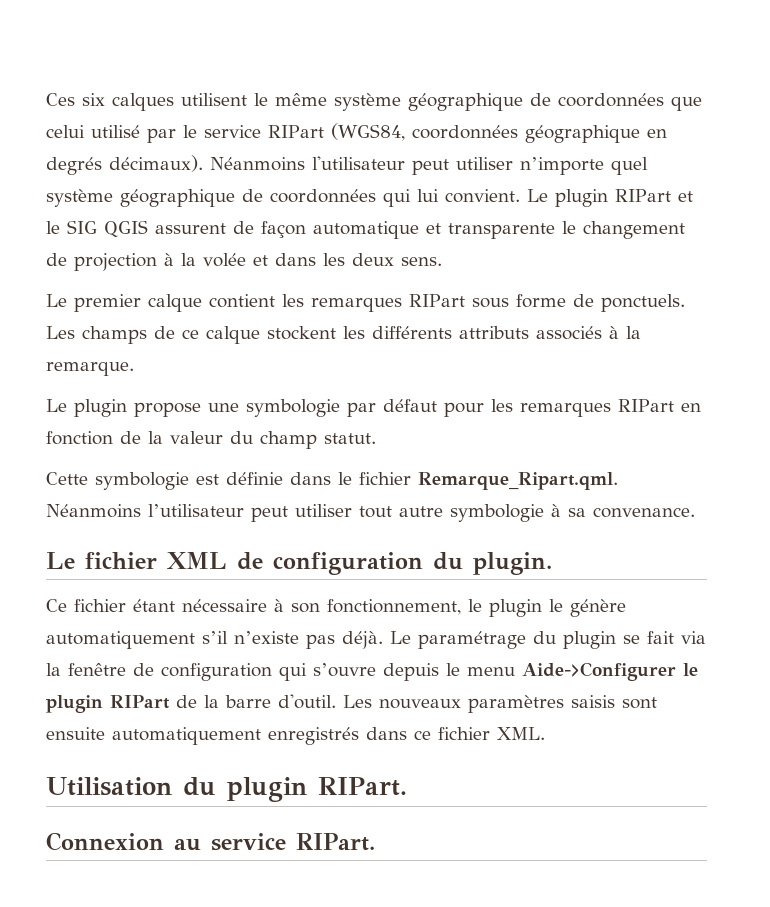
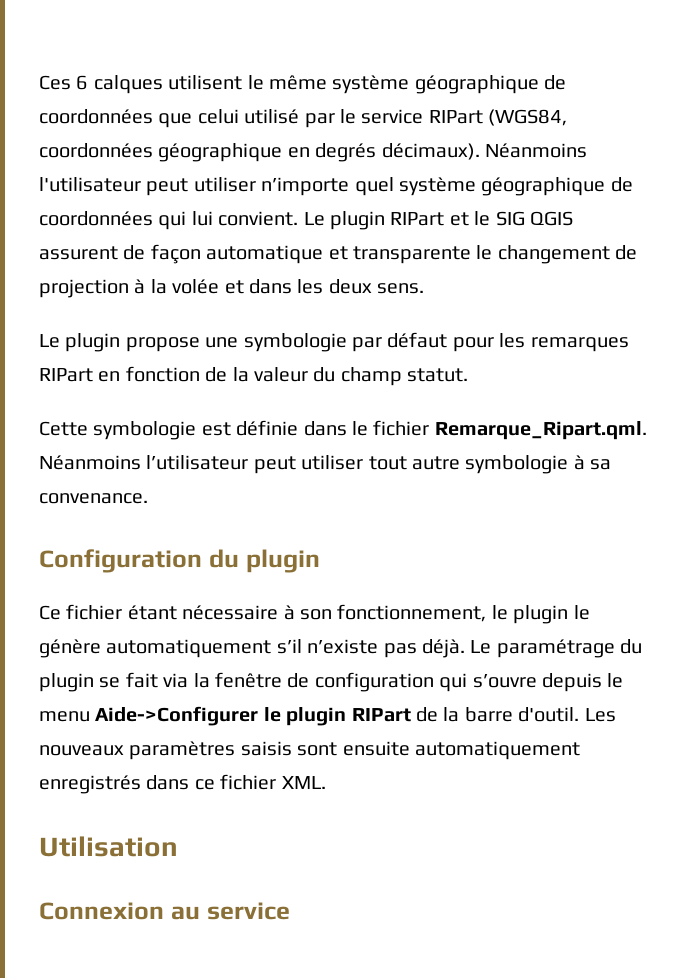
[82,93,105,106] six -> [76,75,89,90] 6
[46,294,685,312] [46,326,641,344] [46,361,134,376] // Le premier calque contient les remarques RIPart sous forme de ponctuels. Les champs de ce calque stockent les différents attributs associés à la remarque. -> (425, 288) none
[46,552,552,575] Le fichier XML de configuration du plugin. -> [39,549,320,573] Configuration du plugin
[183,777,407,802] du plugin RIPart. -> (178, 846) none
[296,833,375,851] RIPart. -> (290, 911) none

